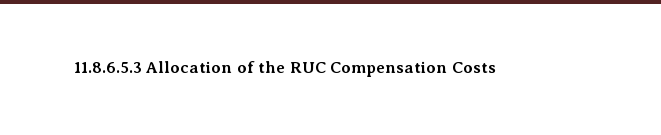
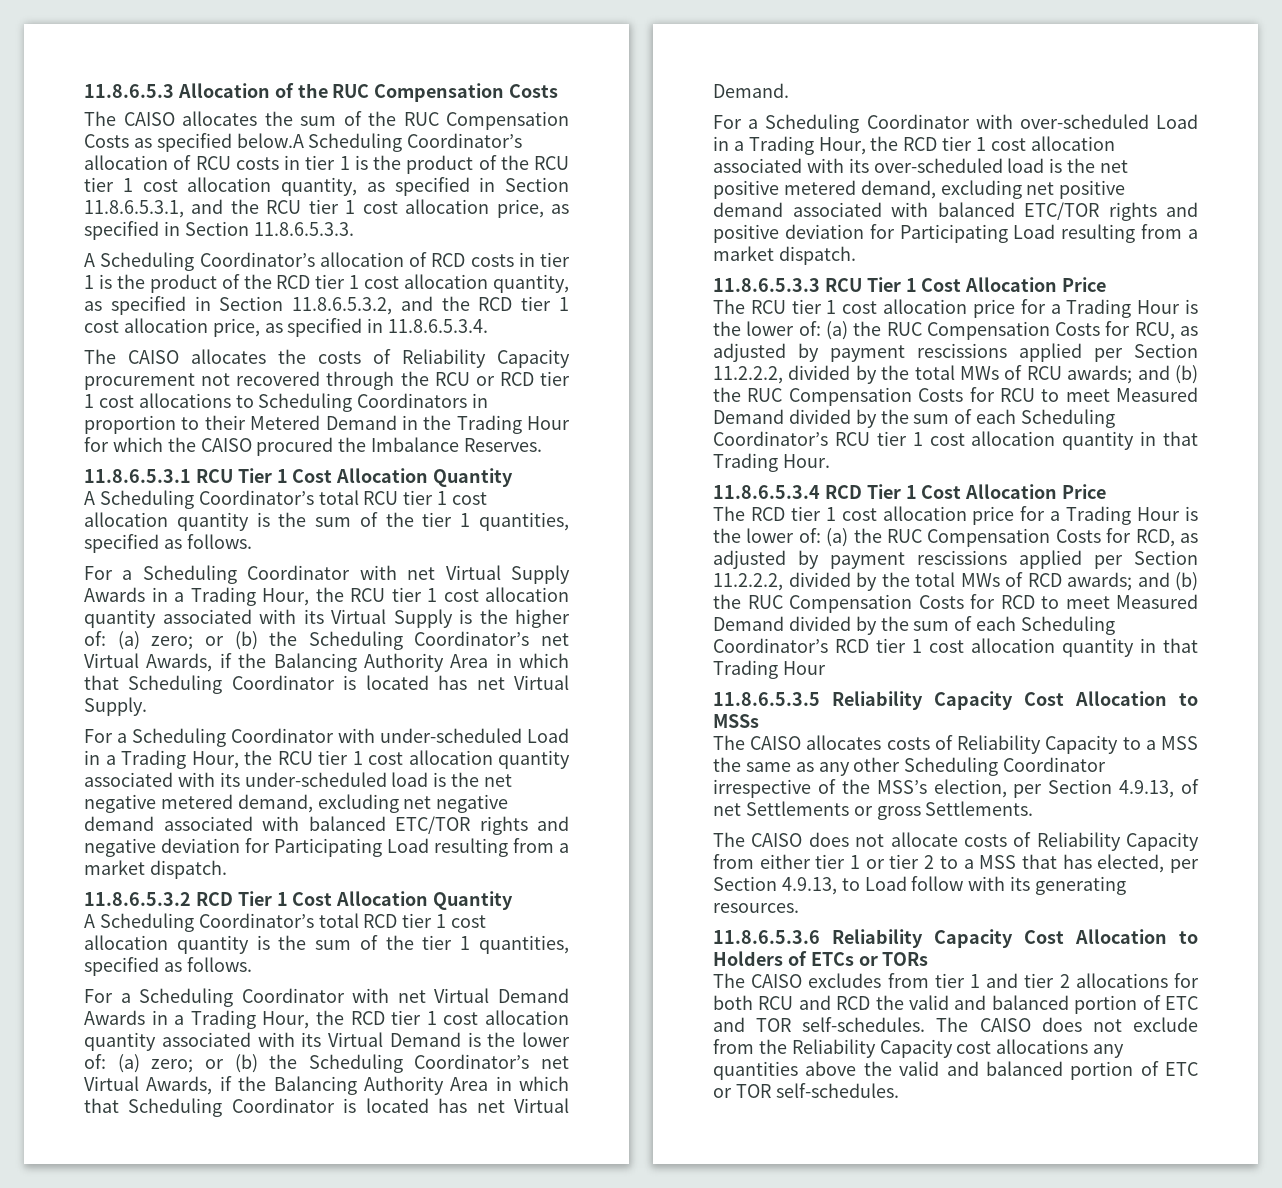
(496, 67) none -> [84,111,569,130] [84,133,523,152] [84,155,569,174] [84,177,569,196] [84,199,570,218] [84,221,354,240] [84,252,570,271] [84,274,570,293] [84,296,569,315] [84,318,489,337] [84,349,570,368] [84,371,570,390] [84,393,489,412] [84,415,570,434] [84,437,543,456] [84,468,514,487] [84,490,488,509] [84,512,569,531] [84,534,252,553] [84,565,570,584] [84,587,569,606] [84,609,570,628] [84,631,569,650] [84,653,569,672] [84,675,570,694] [84,697,147,716] [84,728,569,747] [84,750,570,769] [84,772,513,787] [84,794,509,813] [84,816,569,835] [84,838,569,857] [84,860,227,879] [84,891,514,910] [84,913,487,932] [84,935,569,954] [84,957,252,976] [84,988,569,1007] [84,1010,570,1029] [84,1032,570,1051] [84,1054,569,1073] [84,1076,569,1095] [84,1098,570,1117] [713,83,789,98] [713,114,1198,133] [713,136,1115,155] [713,158,1129,173] [713,180,1126,199] [713,202,1198,221] [713,224,1198,243] [713,246,856,265] [713,277,1107,292] [713,299,1198,318] [713,321,1198,340] [713,343,1198,362] [713,365,1198,384] [713,387,1198,406] [713,409,1116,428] [713,431,1198,450] [713,453,830,472] [713,484,1107,499] [713,506,1198,525] [713,528,1198,547] [713,550,1198,569] [713,572,1198,591] [713,594,1198,613] [713,616,1116,635] [713,638,1198,657] [713,660,826,679] [713,691,1198,710] [713,714,759,728] [713,735,1198,754] [713,757,1107,776] [713,779,1199,798] [713,801,1034,820] [713,832,1199,851] [713,854,1199,873] [713,876,1127,895] [713,903,799,913] [713,929,1198,948] [713,951,929,966] [713,973,1199,988] [713,995,1198,1014] [713,1017,1198,1032] [713,1039,1125,1058] [713,1061,1198,1080] [713,1083,899,1098] // The CAISO allocates the sum of the RUC Compensation Costs as specified below.A Scheduling Coordinator’s allocation of RCU costs in tier 1 is the product of the RCU tier 1 cost allocation quantity, as specified in Section 11.8.6.5.3.1, and the RCU tier 1 cost allocation price, as specified in Section 11.8.6.5.3.3. // A Scheduling Coordinator’s allocation of RCD costs in tier 1 is the product of the RCD tier 1 cost allocation quantity, as specified in Section 11.8.6.5.3.2, and the RCD tier 1 cost allocation price, as specified in 11.8.6.5.3.4. // The CAISO allocates the costs of Reliability Capacity procurement not recovered through the RCU or RCD tier 1 cost allocations to Scheduling Coordinators in proportion to their Metered Demand in the Trading Hour for which the CAISO procured the Imbalance Reserves. // 11.8.6.5.3.1 RCU Tier 1 Cost Allocation Quantity // A Scheduling Coordinator’s total RCU tier 1 cost allocation quantity is the sum of the tier 1 quantities, specified as follows. // For a Scheduling Coordinator with net Virtual Supply Awards in a Trading Hour, the RCU tier 1 cost allocation quantity associated with its Virtual Supply is the higher of: (a) zero; or (b) the Scheduling Coordinator’s net Virtual Awards, if the Balancing Authority Area in which that Scheduling Coordinator is located has net Virtual Supply. // For a Scheduling Coordinator with under-scheduled Load in a Trading Hour, the RCU tier 1 cost allocation quantity associated with its under-scheduled load is the net negative metered demand, excluding net negative demand associated with balanced ETC/TOR rights and negative deviation for Participating Load resulting from a market dispatch. // 11.8.6.5.3.2 RCD Tier 1 Cost Allocation Quantity // A Scheduling Coordinator’s total RCD tier 1 cost allocation quantity is the sum of the tier 1 quantities, specified as follows. // For a Scheduling Coordinator with net Virtual Demand Awards in a Trading Hour, the RCD tier 1 cost allocation quantity associated with its Virtual Demand is the lower of: (a) zero; or (b) the Scheduling Coordinator’s net Virtual Awards, if the Balancing Authority Area in which that Scheduling Coordinator is located has net Virtual Demand. // For a Scheduling Coordinator with over-scheduled Load in a Trading Hour, the RCD tier 1 cost allocation associated with its over-scheduled load is the net positive metered demand, excluding net positive demand associated with balanced ETC/TOR rights and positive deviation for Participating Load resulting from a market dispatch. // 11.8.6.5.3.3 RCU Tier 1 Cost Allocation Price // The RCU tier 1 cost allocation price for a Trading Hour is the lower of: (a) the RUC Compensation Costs for RCU, as adjusted by payment rescissions applied per Section 11.2.2.2, divided by the total MWs of RCU awards; and (b) the RUC Compensation Costs for RCU to meet Measured Demand divided by the sum of each Scheduling Coordinator’s RCU tier 1 cost allocation quantity in that Trading Hour. // 11.8.6.5.3.4 RCD Tier 1 Cost Allocation Price // The RCD tier 1 cost allocation price for a Trading Hour is the lower of: (a) the RUC Compensation Costs for RCD, as adjusted by payment rescissions applied per Section 11.2.2.2, divided by the total MWs of RCD awards; and (b) the RUC Compensation Costs for RCD to meet Measured Demand divided by the sum of each Scheduling Coordinator’s RCD tier 1 cost allocation quantity in that Trading Hour // 11.8.6.5.3.5 Reliability Capacity Cost Allocation to MSSs // The CAISO allocates costs of Reliability Capacity to a MSS the same as any other Scheduling Coordinator irrespective of the MSS’s election, per Section 4.9.13, of net Settlements or gross Settlements. // The CAISO does not allocate costs of Reliability Capacity from either tier 1 or tier 2 to a MSS that has elected, per Section 4.9.13, to Load follow with its generating resources. // 11.8.6.5.3.6 Reliability Capacity Cost Allocation to Holders of ETCs or TORs // The CAISO excludes from tier 1 and tier 2 allocations for both RCU and RCD the valid and balanced portion of ETC and TOR self-schedules. The CAISO does not exclude from the Reliability Capacity cost allocations any quantities above the valid and balanced portion of ETC or TOR self-schedules.

